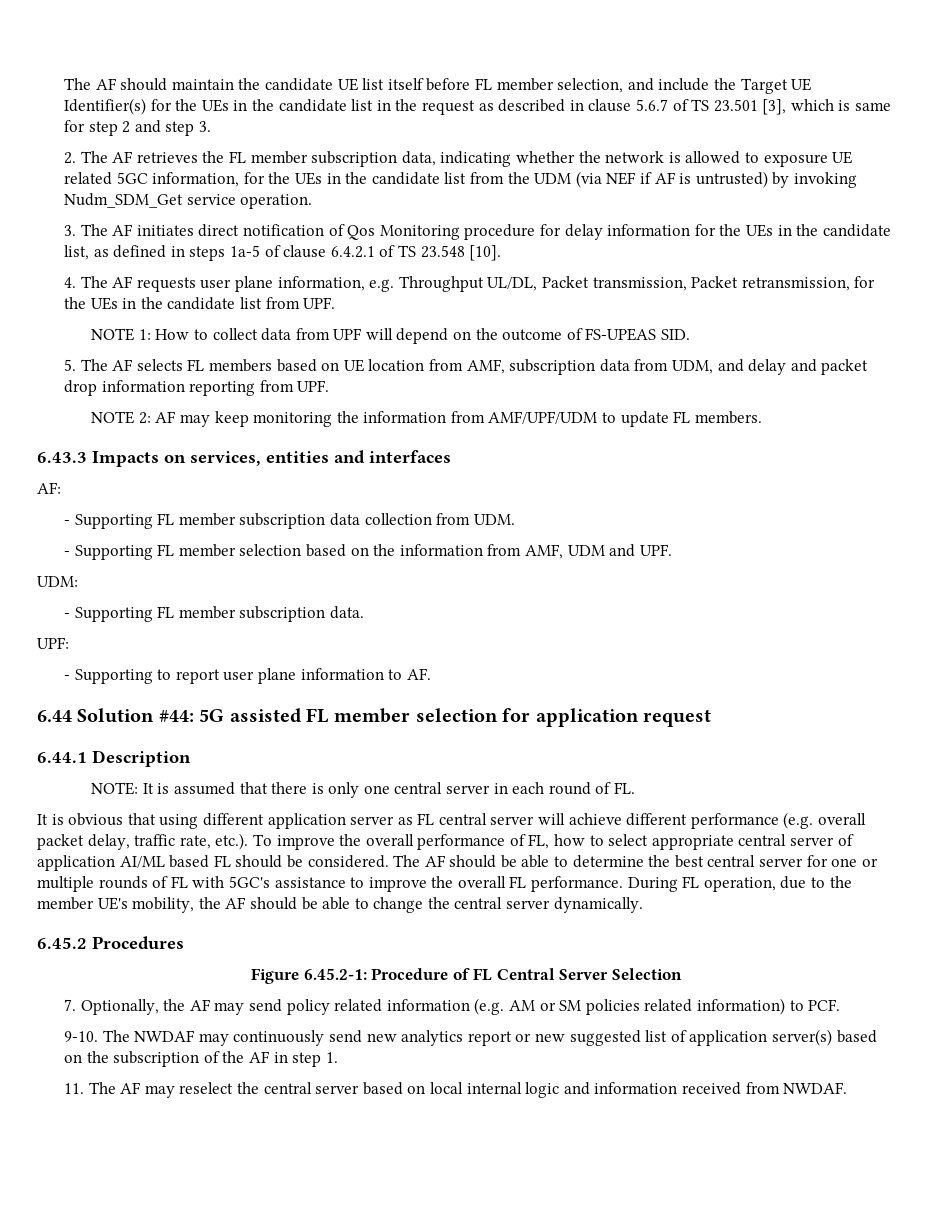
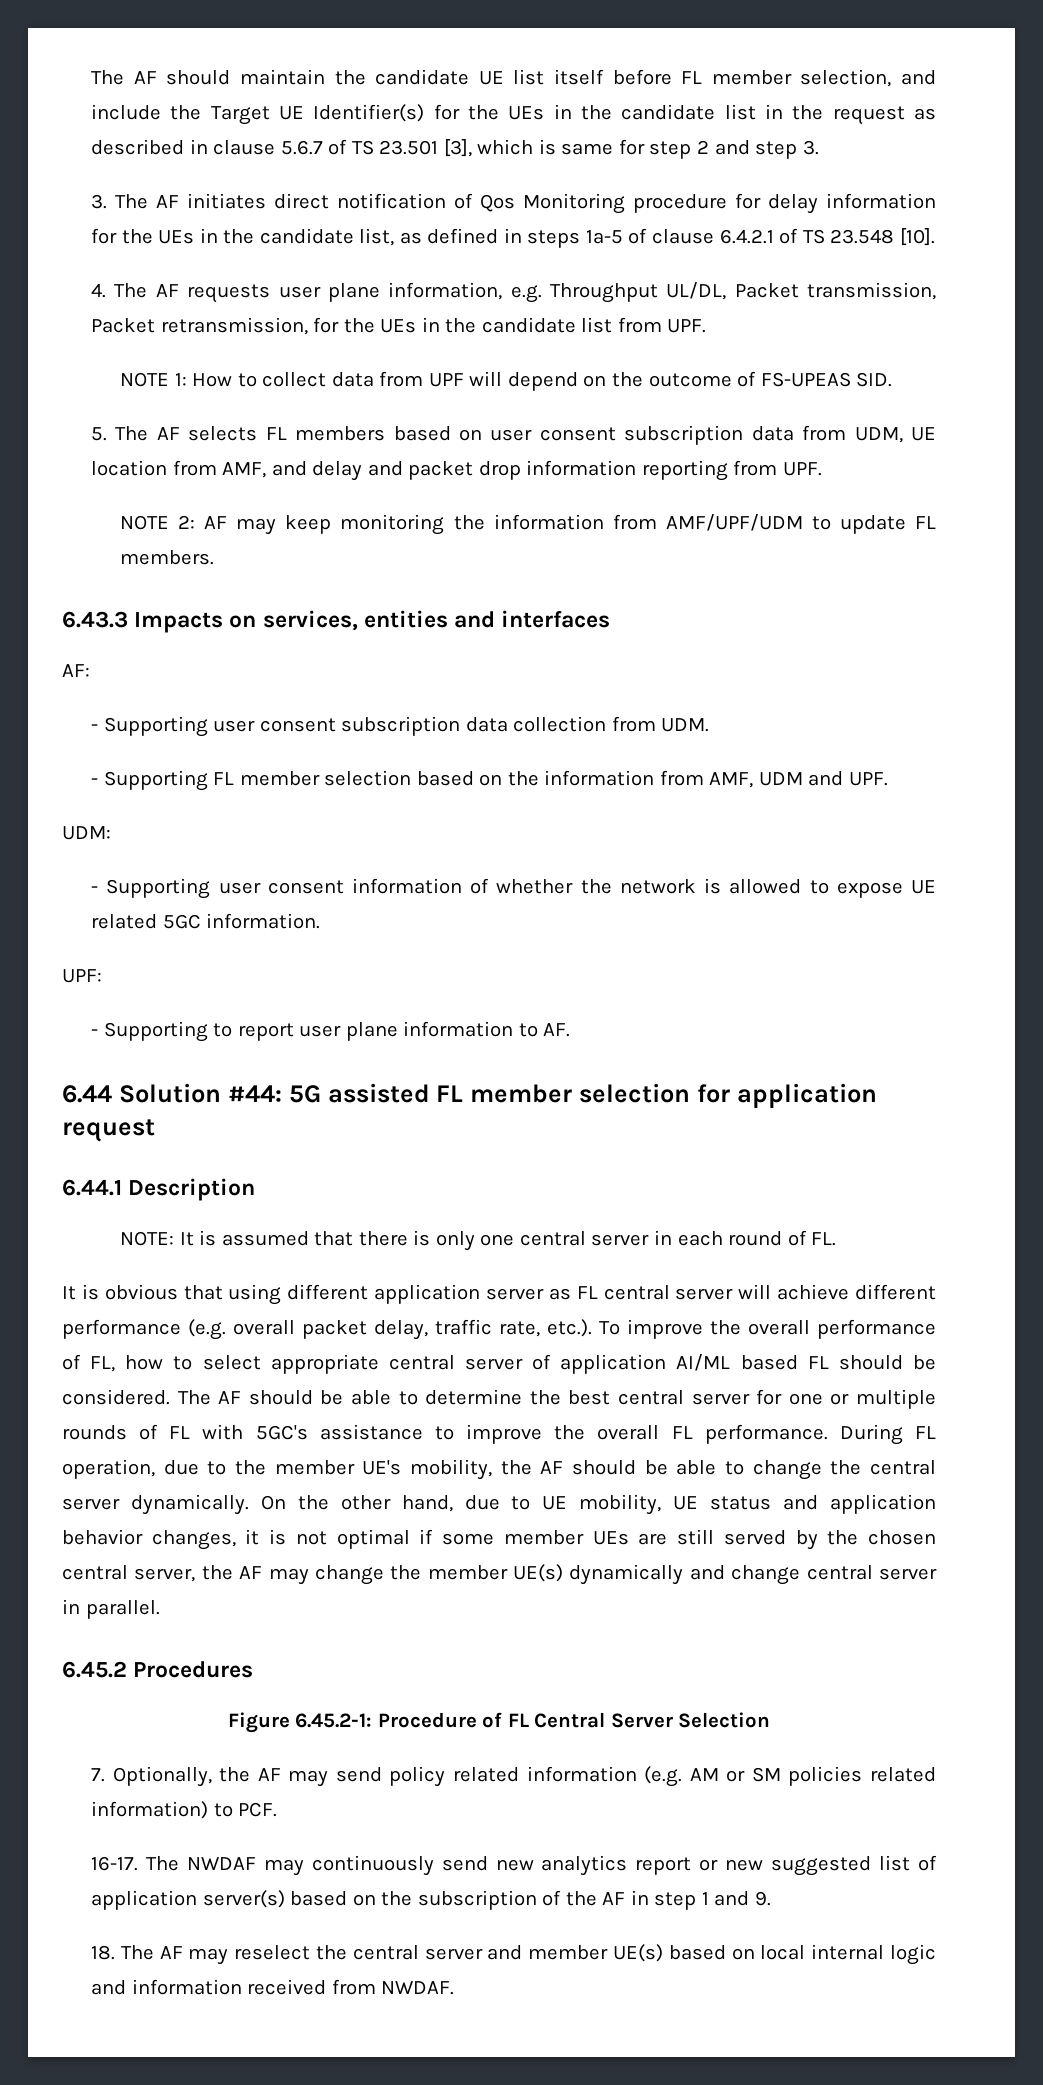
[64,151,853,167] [64,171,857,188] [64,193,313,209] // 2. The AF retrieves the FL member subscription data, indicating whether the network is allowed to exposure UE related 5GC information, for the UEs in the candidate list from the UDM (via NEF if AF is untrusted) by invoking Nudm_SDM_Get service operation. -> (819, 147) none
[343,359,713,375] UE location from AMF, subscription data from UDM, -> [490,425,937,445] [91,460,267,478] user consent subscription data from UDM, UE location from AMF,
[157,513,236,526] FL member -> [213,718,336,732] user consent
[157,606,365,622] FL member subscription data. -> [218,878,936,898] [91,913,321,929] user consent information of whether the network is allowed to expose UE related 5GC information.
(643, 905) none -> [260,1494,936,1515] [62,1529,937,1550] [62,1564,937,1585] [62,1599,160,1619] On the other hand, due to UE mobility, UE status and application behavior changes, it is not optimal if some member UEs are still served by the chosen central server, the AF may change the member UE(s) dynamically and change central server in parallel.
[64,1031,99,1042] 9-10. -> [91,1856,139,1871] 16-17.
[325,1052,338,1063] [64,1083,85,1094] 1. // 11. -> [701,1891,772,1906] [91,1945,116,1960] 1 and 9. // 18.
(360, 1089) none -> [487,1944,664,1962] and member UE(s)

